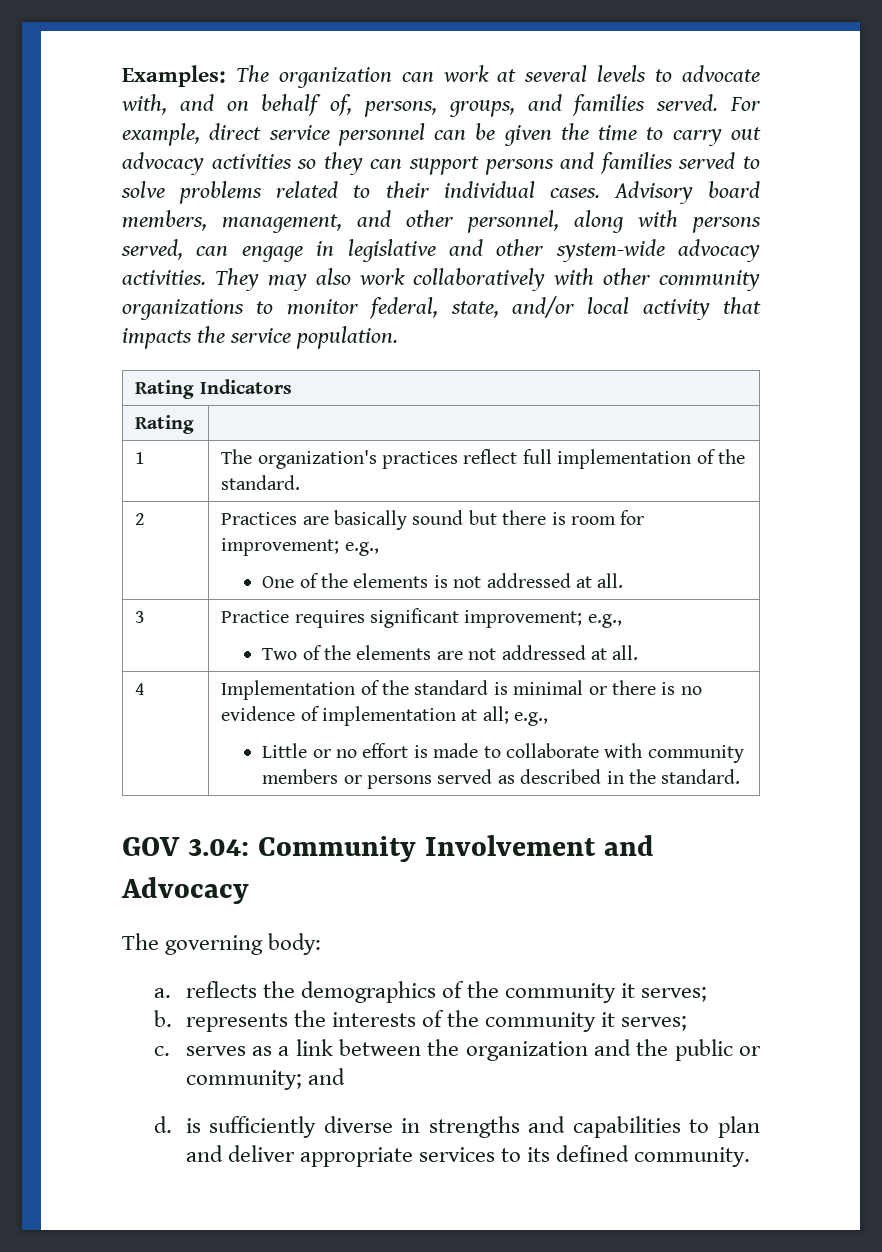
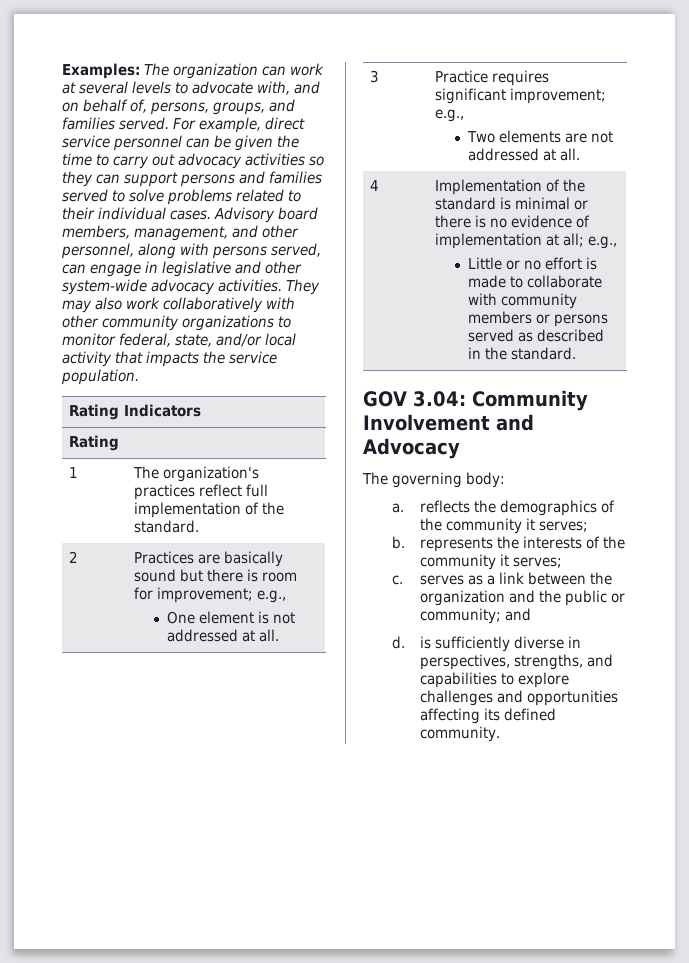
[299,573,429,588] of the elements -> [199,611,255,624] element
[302,645,352,660] of the -> (496, 137) none
[428,1116,520,1138] strengths -> [420,654,584,670] perspectives, strengths,
[718,1116,760,1138] [185,1145,521,1167] plan and deliver appropriate services to -> [518,672,570,688] [420,690,619,706] [420,708,481,724] explore challenges and opportunities affecting

